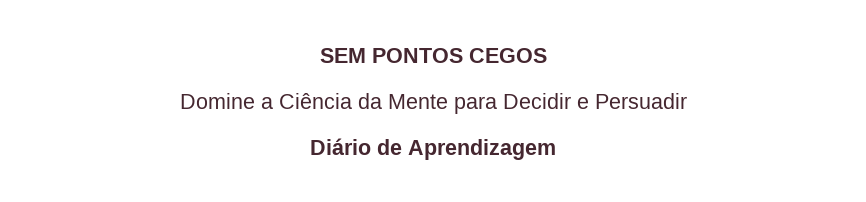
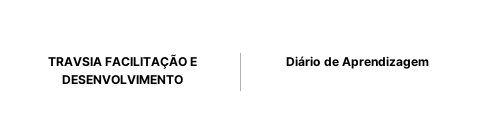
[319,48,547,63] [179,93,687,114] SEM PONTOS CEGOS // Domine a Ciência da Mente para Decidir e Persuadir -> [47,54,198,69] [62,75,183,85] TRAVSIA FACILITAÇÃO E DESENVOLVIMENTO

